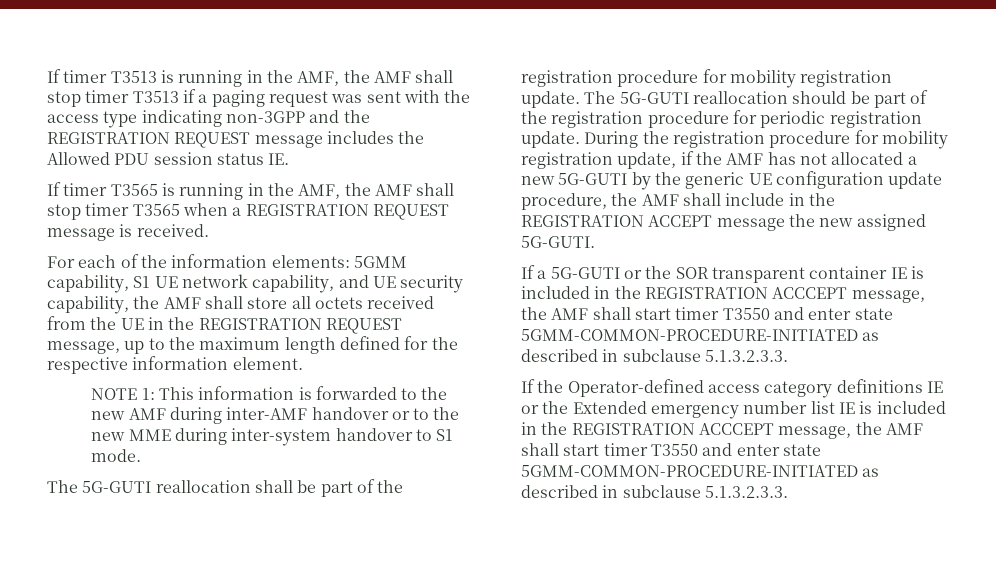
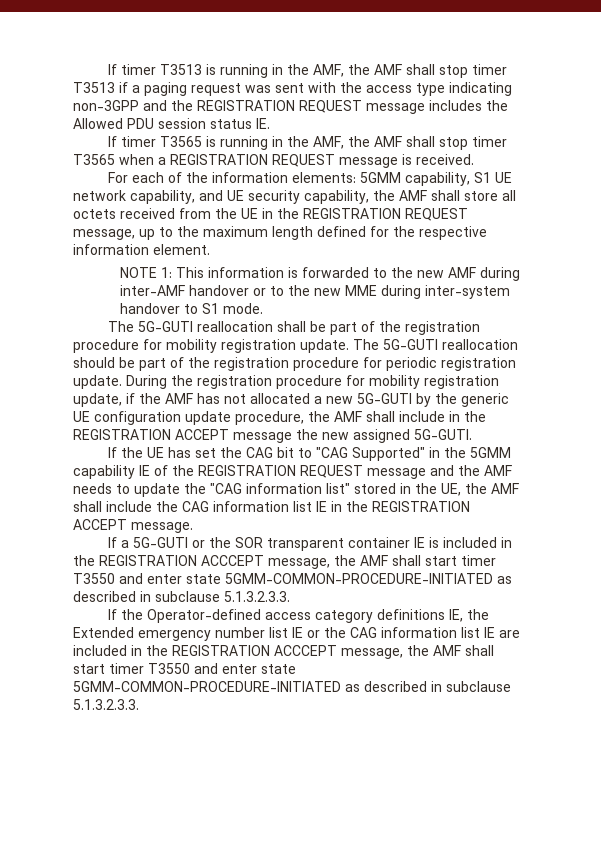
(595, 242) none -> [107,447,511,461] [73,465,512,479] [73,483,519,497] [73,501,470,512] [73,519,193,533] // If the UE has set the CAG bit to "CAG Supported" in the 5GMM capability IE of the REGISTRATION REQUEST message and the AMF needs to update the "CAG information list" stored in the UE, the AMF shall include the CAG information list IE in the REGISTRATION ACCEPT message.
[926,381,943,393] [521,405,539,414] IE or -> [448,609,463,622] IE,
[859,401,873,414] is -> [307,627,520,638] or the CAG information list IE are

